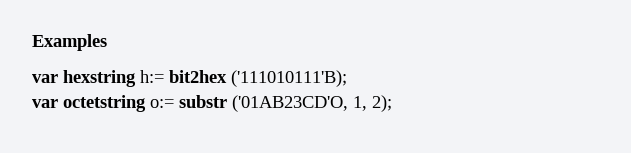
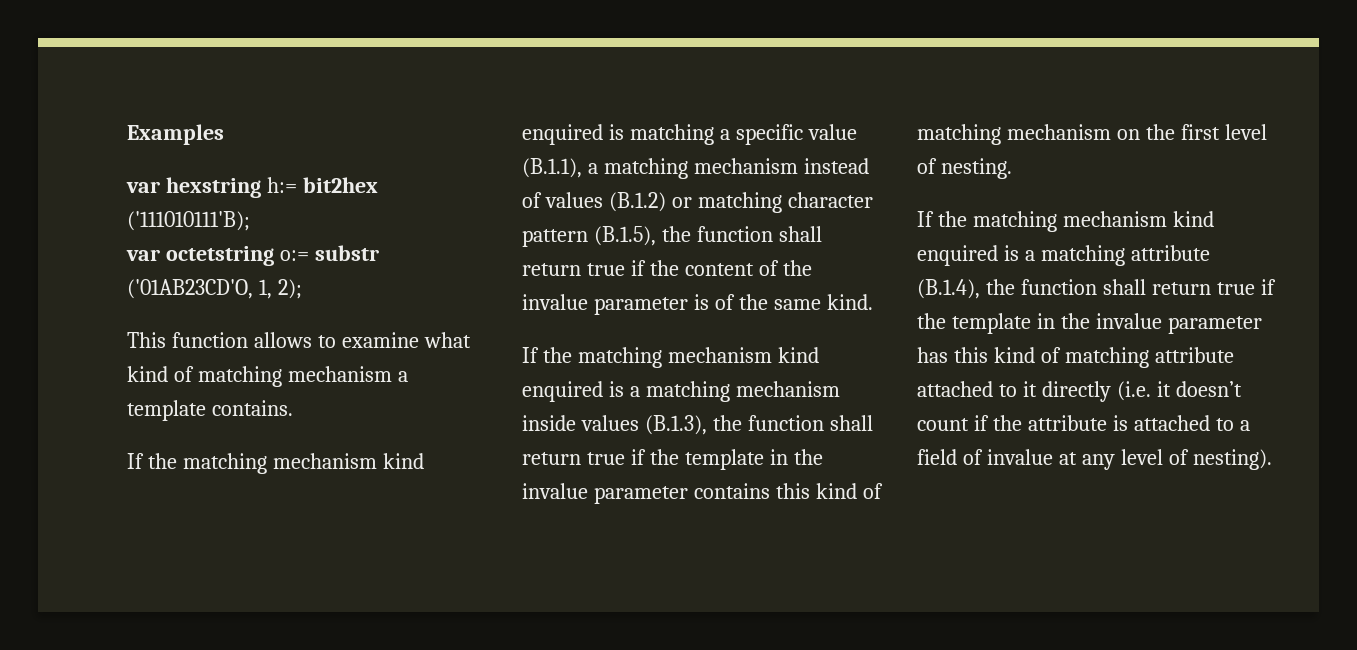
(392, 103) none -> [127,332,471,348] [127,366,408,387] [127,400,293,421] [127,453,424,474] [522,124,857,145] [522,158,869,179] [522,192,873,213] [522,226,822,247] [522,260,812,276] [522,294,873,315] [522,347,819,368] [522,381,840,402] [522,415,873,435] [522,449,823,470] [522,483,883,504] [917,124,1267,145] [917,158,1012,179] [917,211,1214,232] [917,245,1210,266] [917,279,1276,299] [917,313,1262,334] [917,347,1234,368] [917,381,1242,402] [917,415,1250,431] [917,449,1272,470] // This function allows to examine what kind of matching mechanism a template contains. // If the matching mechanism kind enquired is matching a specific value (B.1.1), a matching mechanism instead of values (B.1.2) or matching character pattern (B.1.5), the function shall return true if the content of the invalue parameter is of the same kind. // If the matching mechanism kind enquired is a matching mechanism inside values (B.1.3), the function shall return true if the template in the invalue parameter contains this kind of matching mechanism on the first level of nesting. // If the matching mechanism kind enquired is a matching attribute (B.1.4), the function shall return true if the template in the invalue parameter has this kind of matching attribute attached to it directly (i.e. it doesn’t count if the attribute is attached to a field of invalue at any level of nesting).

